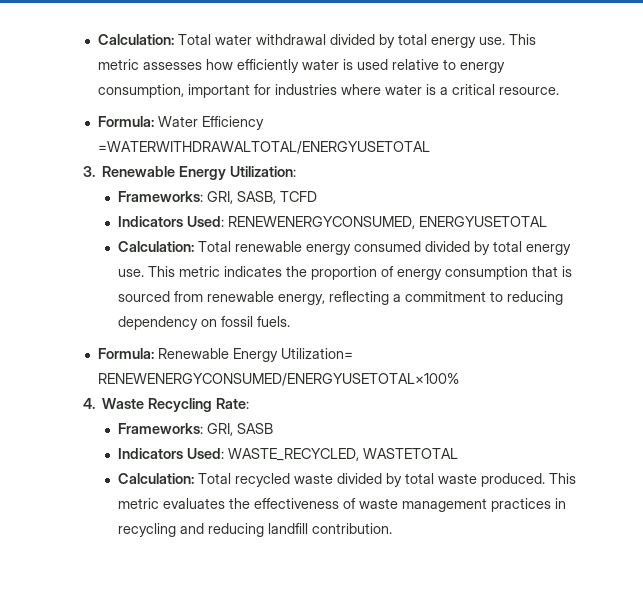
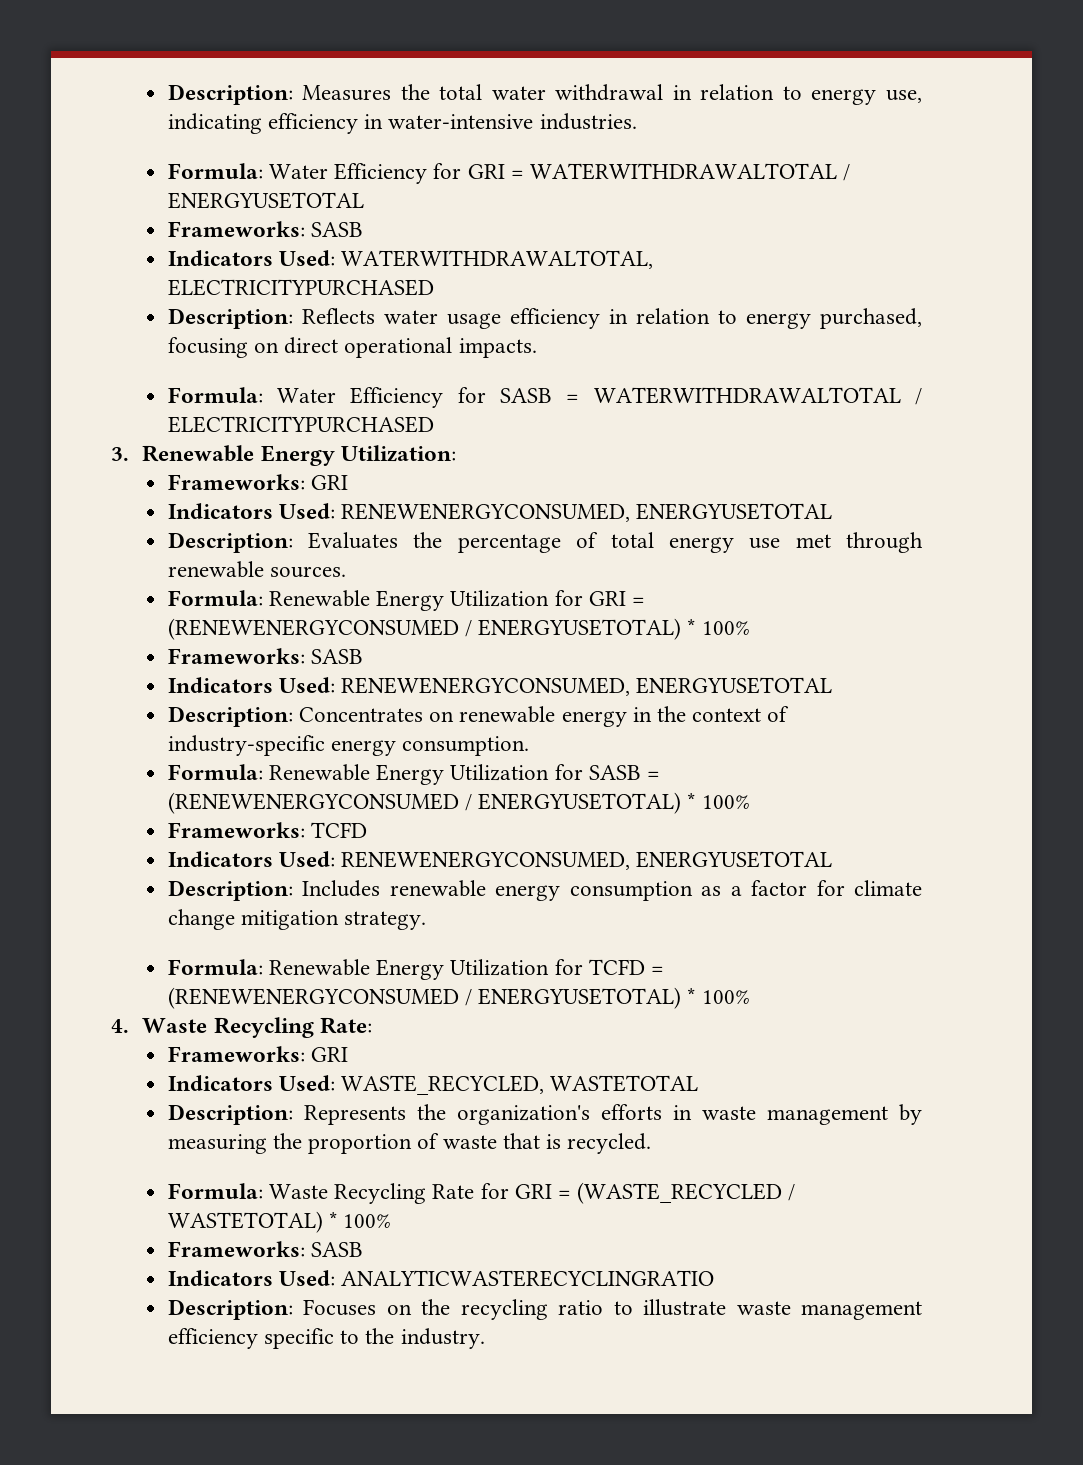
[98,34,537,48] [98,59,506,73] [98,84,560,98] [98,116,265,130] [98,141,431,154] Calculation: Total water withdrawal divided by total energy use. This metric assesses how efficiently water is used relative to energy consumption, important for industries where water is a critical resource. // Formula: Water Efficiency =WATERWITHDRAWALTOTAL/ENERGYUSETOTAL -> [167,84,922,105] [167,113,637,134] [167,163,851,184] [167,192,364,209] [167,221,363,237] [167,250,654,269] [167,279,434,296] [167,308,923,329] [167,337,537,358] [167,387,922,408] [167,416,434,433] Description: Measures the total water withdrawal in relation to energy use, indicating efficiency in water-intensive industries. // Formula: Water Efficiency for GRI = WATERWITHDRAWALTOTAL / ENERGYUSETOTAL // Frameworks: SASB // Indicators Used: WATERWITHDRAWALTOTAL, ELECTRICITYPURCHASED // Description: Reflects water usage efficiency in relation to energy purchased, focusing on direct operational impacts. // Formula: Water Efficiency for SASB = WATERWITHDRAWALTOTAL / ELECTRICITYPURCHASED
[207,191,277,204] GRI, SASB, -> [310,475,348,490] [167,503,833,522] [167,532,924,553] [167,561,346,578] [167,590,646,611] [167,618,750,640] [167,648,363,664] [167,677,833,696] [167,706,790,727] [167,735,530,756] [167,764,661,785] [167,792,750,814] [167,822,305,838] GRI // Indicators Used: RENEWENERGYCONSUMED, ENERGYUSETOTAL // Description: Evaluates the percentage of total energy use met through renewable sources. // Formula: Renewable Energy Utilization for GRI = (RENEWENERGYCONSUMED / ENERGYUSETOTAL) * 100% // Frameworks: SASB // Indicators Used: RENEWENERGYCONSUMED, ENERGYUSETOTAL // Description: Concentrates on renewable energy in the context of industry-specific energy consumption. // Formula: Renewable Energy Utilization for SASB = (RENEWENERGYCONSUMED / ENERGYUSETOTAL) * 100% // Frameworks:
[118,241,572,255] [118,266,573,280] [118,291,564,305] [118,316,291,330] [98,348,354,362] [98,373,460,386] Calculation: Total renewable energy consumed divided by total energy use. This metric indicates the proportion of energy consumption that is sourced from renewable energy, reflecting a commitment to reducing dependency on fossil fuels. // Formula: Renewable Energy Utilization= RENEWENERGYCONSUMED/ENERGYUSETOTAL×100% -> [167,880,922,901] [167,909,427,930] [167,959,665,980] [167,987,750,1009] Description: Includes renewable energy consumption as a factor for climate change mitigation strategy. // Formula: Renewable Energy Utilization for TCFD = (RENEWENERGYCONSUMED / ENERGYUSETOTAL) * 100%
[207,423,274,436] GRI, SASB -> [310,1047,348,1062] GRI
[118,473,577,487] [118,498,567,512] [118,523,393,537] Calculation: Total recycled waste divided by total waste produced. This metric evaluates the effectiveness of waste management practices in recycling and reducing landfill contribution. -> [167,1104,922,1125] [167,1133,652,1154] [167,1182,796,1204] [167,1211,392,1233] [167,1241,363,1257] [167,1270,715,1287] [167,1299,923,1320] [167,1328,485,1349] Description: Represents the organization's efforts in waste management by measuring the proportion of waste that is recycled. // Formula: Waste Recycling Rate for GRI = (WASTE_RECYCLED / WASTETOTAL) * 100% // Frameworks: SASB // Indicators Used: ANALYTICWASTERECYCLINGRATIO // Description: Focuses on the recycling ratio to illustrate waste management efficiency specific to the industry.

